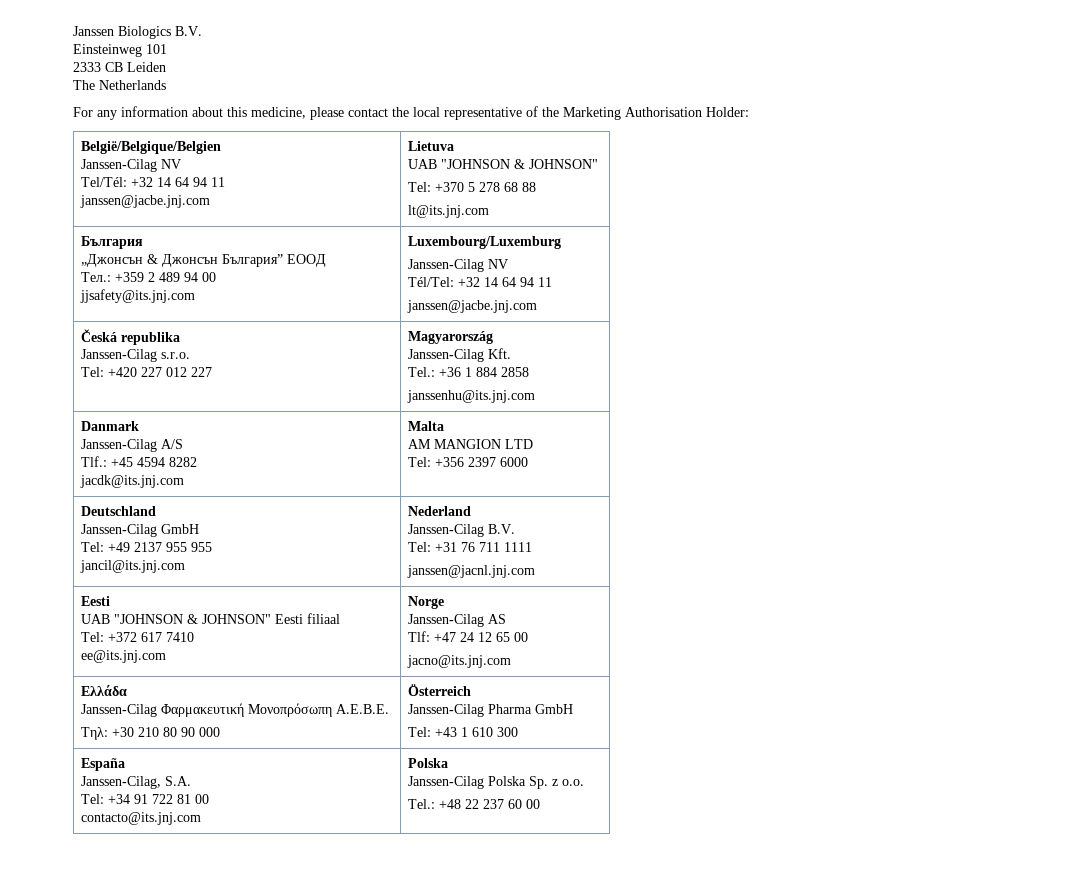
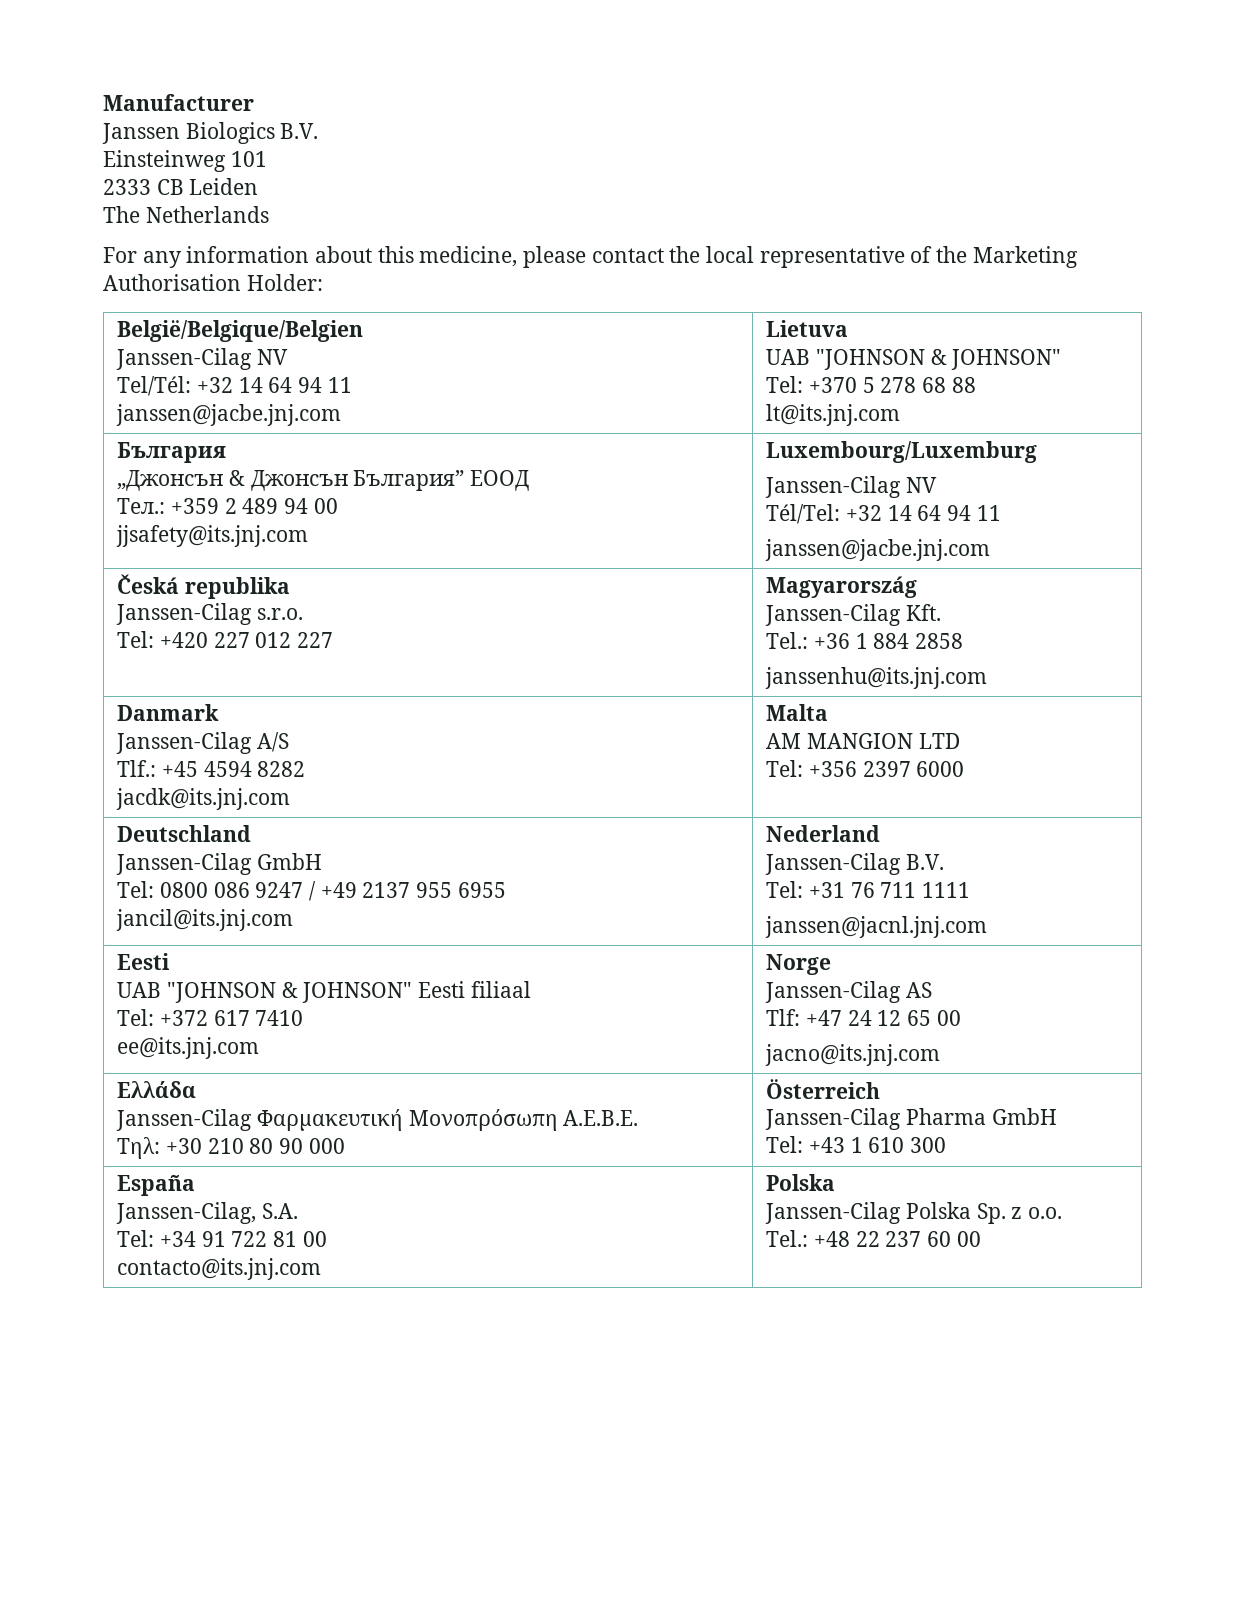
(73, 31) none -> [103,94,254,111] Manufacturer //
(104, 547) none -> [159,881,316,901] 0800 086 9247 /
[190,542,212,552] 955 -> [457,882,506,898] 6955

